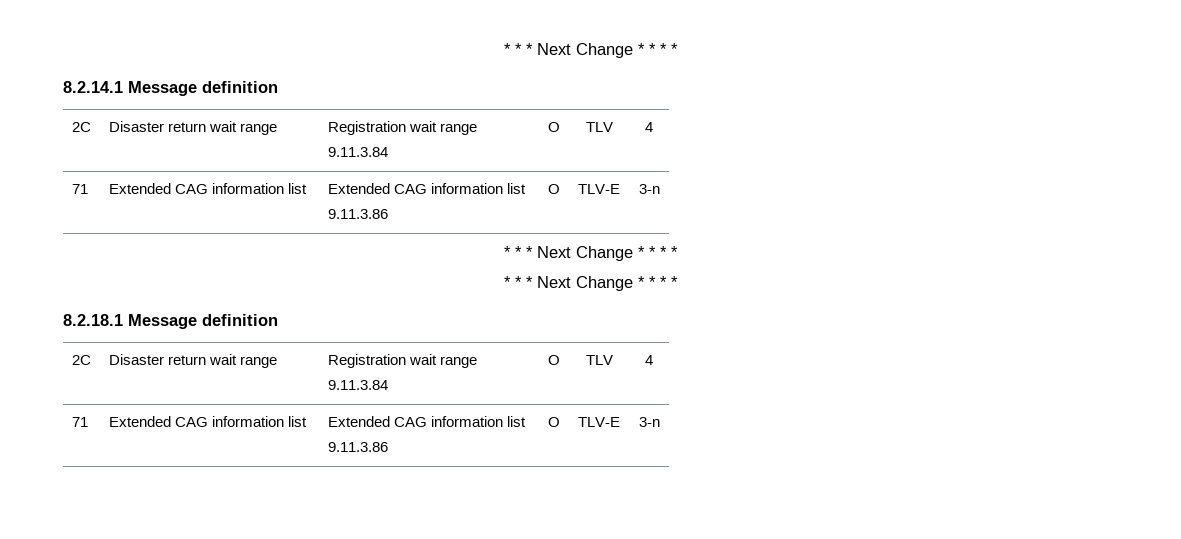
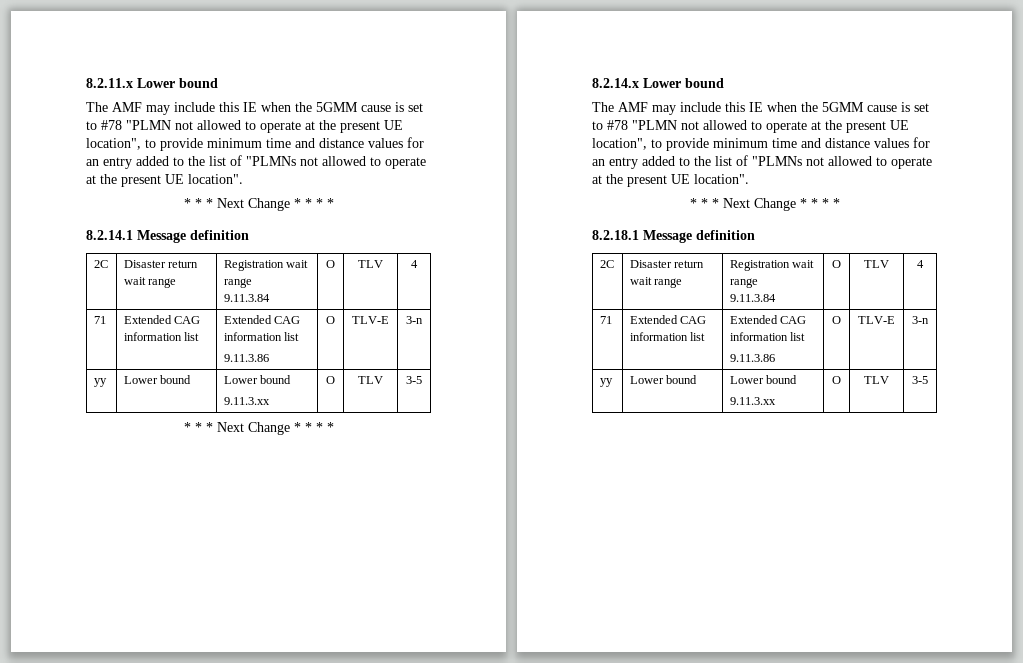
(504, 49) none -> [86,78,218,88] [86,102,423,115] [86,120,403,133] [86,137,424,151] [86,155,426,169] [86,174,243,187] 8.2.11.x Lower bound // The AMF may include this IE when the 5GMM cause is set to #78 "PLMN not allowed to operate at the present UE location", to provide minimum time and distance values for an entry added to the list of "PLMNs not allowed to operate at the present UE location". //
[504,246,678,261] // * * * Next Change * * * * -> [93,378,107,387] [123,375,192,384] [223,375,292,384] [223,397,270,405] [326,376,335,384] [358,376,383,384] [406,376,422,384] [183,422,334,435] [592,78,724,88] [592,102,929,115] [592,120,909,133] [592,137,930,151] [592,155,932,169] [592,174,749,187] // yy | Lower bound | Lower bound // 9.11.3.xx | O | TLV | 3-5 // * * * Next Change * * * * // 8.2.14.x Lower bound // The AMF may include this IE when the 5GMM cause is set to #78 "PLMN not allowed to operate at the present UE location", to provide minimum time and distance values for an entry added to the list of "PLMNs not allowed to operate at the present UE location".
(660, 422) none -> [599,378,613,387] [629,375,698,384] [729,375,798,384] [729,397,776,405] [832,376,841,384] [864,376,889,384] [912,376,928,384] // yy | Lower bound | Lower bound // 9.11.3.xx | O | TLV | 3-5

